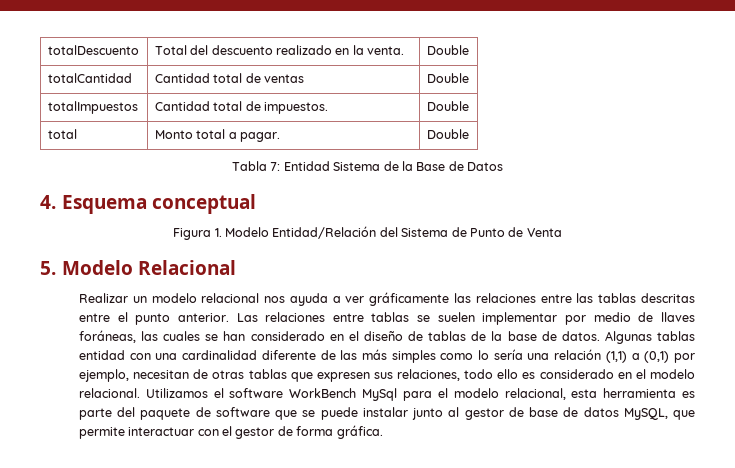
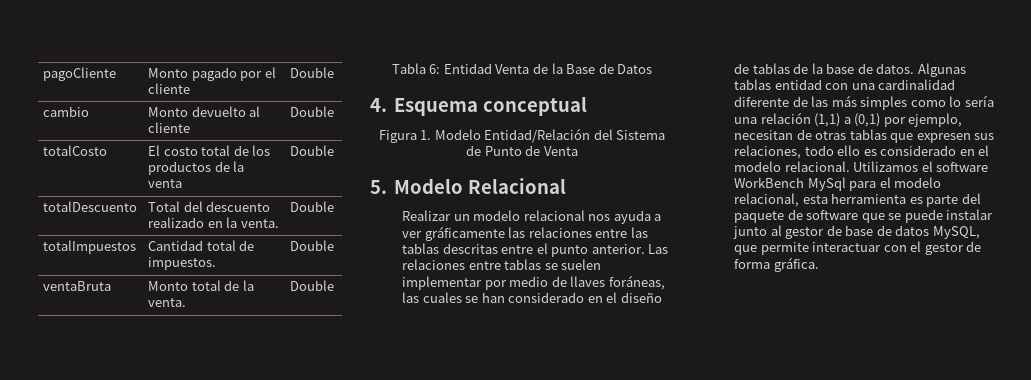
(47, 50) none -> [43,67,117,81] [148,67,276,81] [148,83,191,94] [290,67,335,78] [43,106,90,117] [148,106,261,117] [148,122,191,133] [290,106,335,117] [43,145,108,156] [148,145,271,156] [148,161,245,175] [148,179,183,188] [290,145,335,156] pagoCliente | Monto pagado por el cliente | Double // cambio | Monto devuelto al cliente | Double // totalCosto | El costo total de los productos de la venta | Double //
[47,73,132,83] [154,73,304,83] [426,73,469,83] // totalCantidad | Cantidad total de ventas | Double -> (335, 206) none
[47,129,77,139] total -> [43,281,112,291] ventaBruta
[228,132,280,142] a pagar. -> [224,280,254,291] [148,298,187,307] de la venta.
[270,161,381,171] 7: Entidad Sistema -> [429,63,530,74] 6: Entidad Venta

